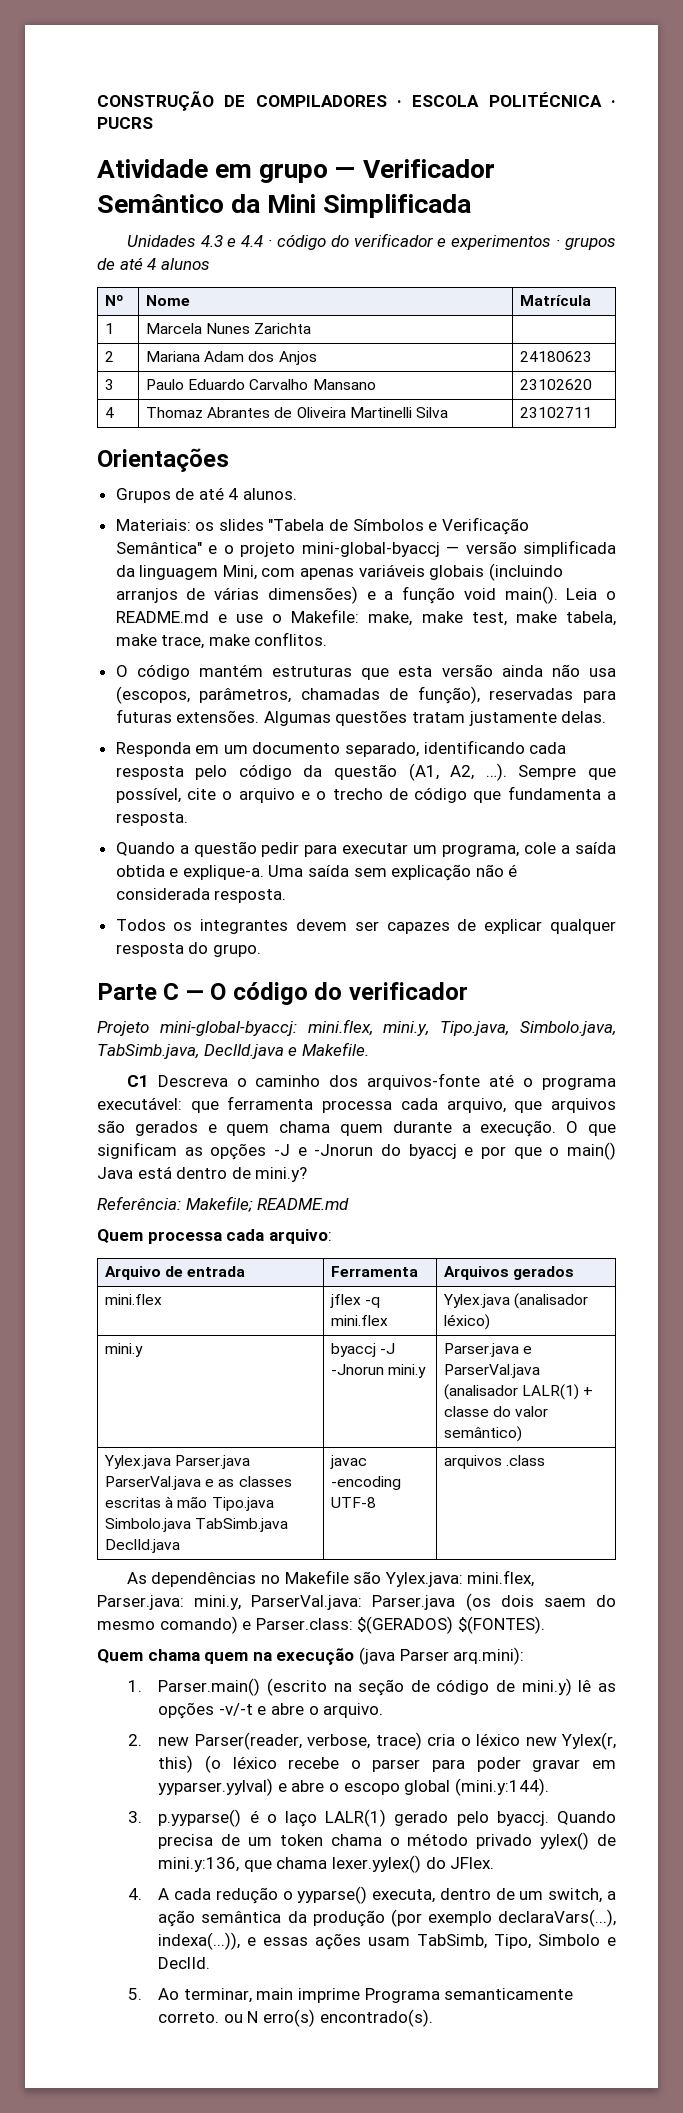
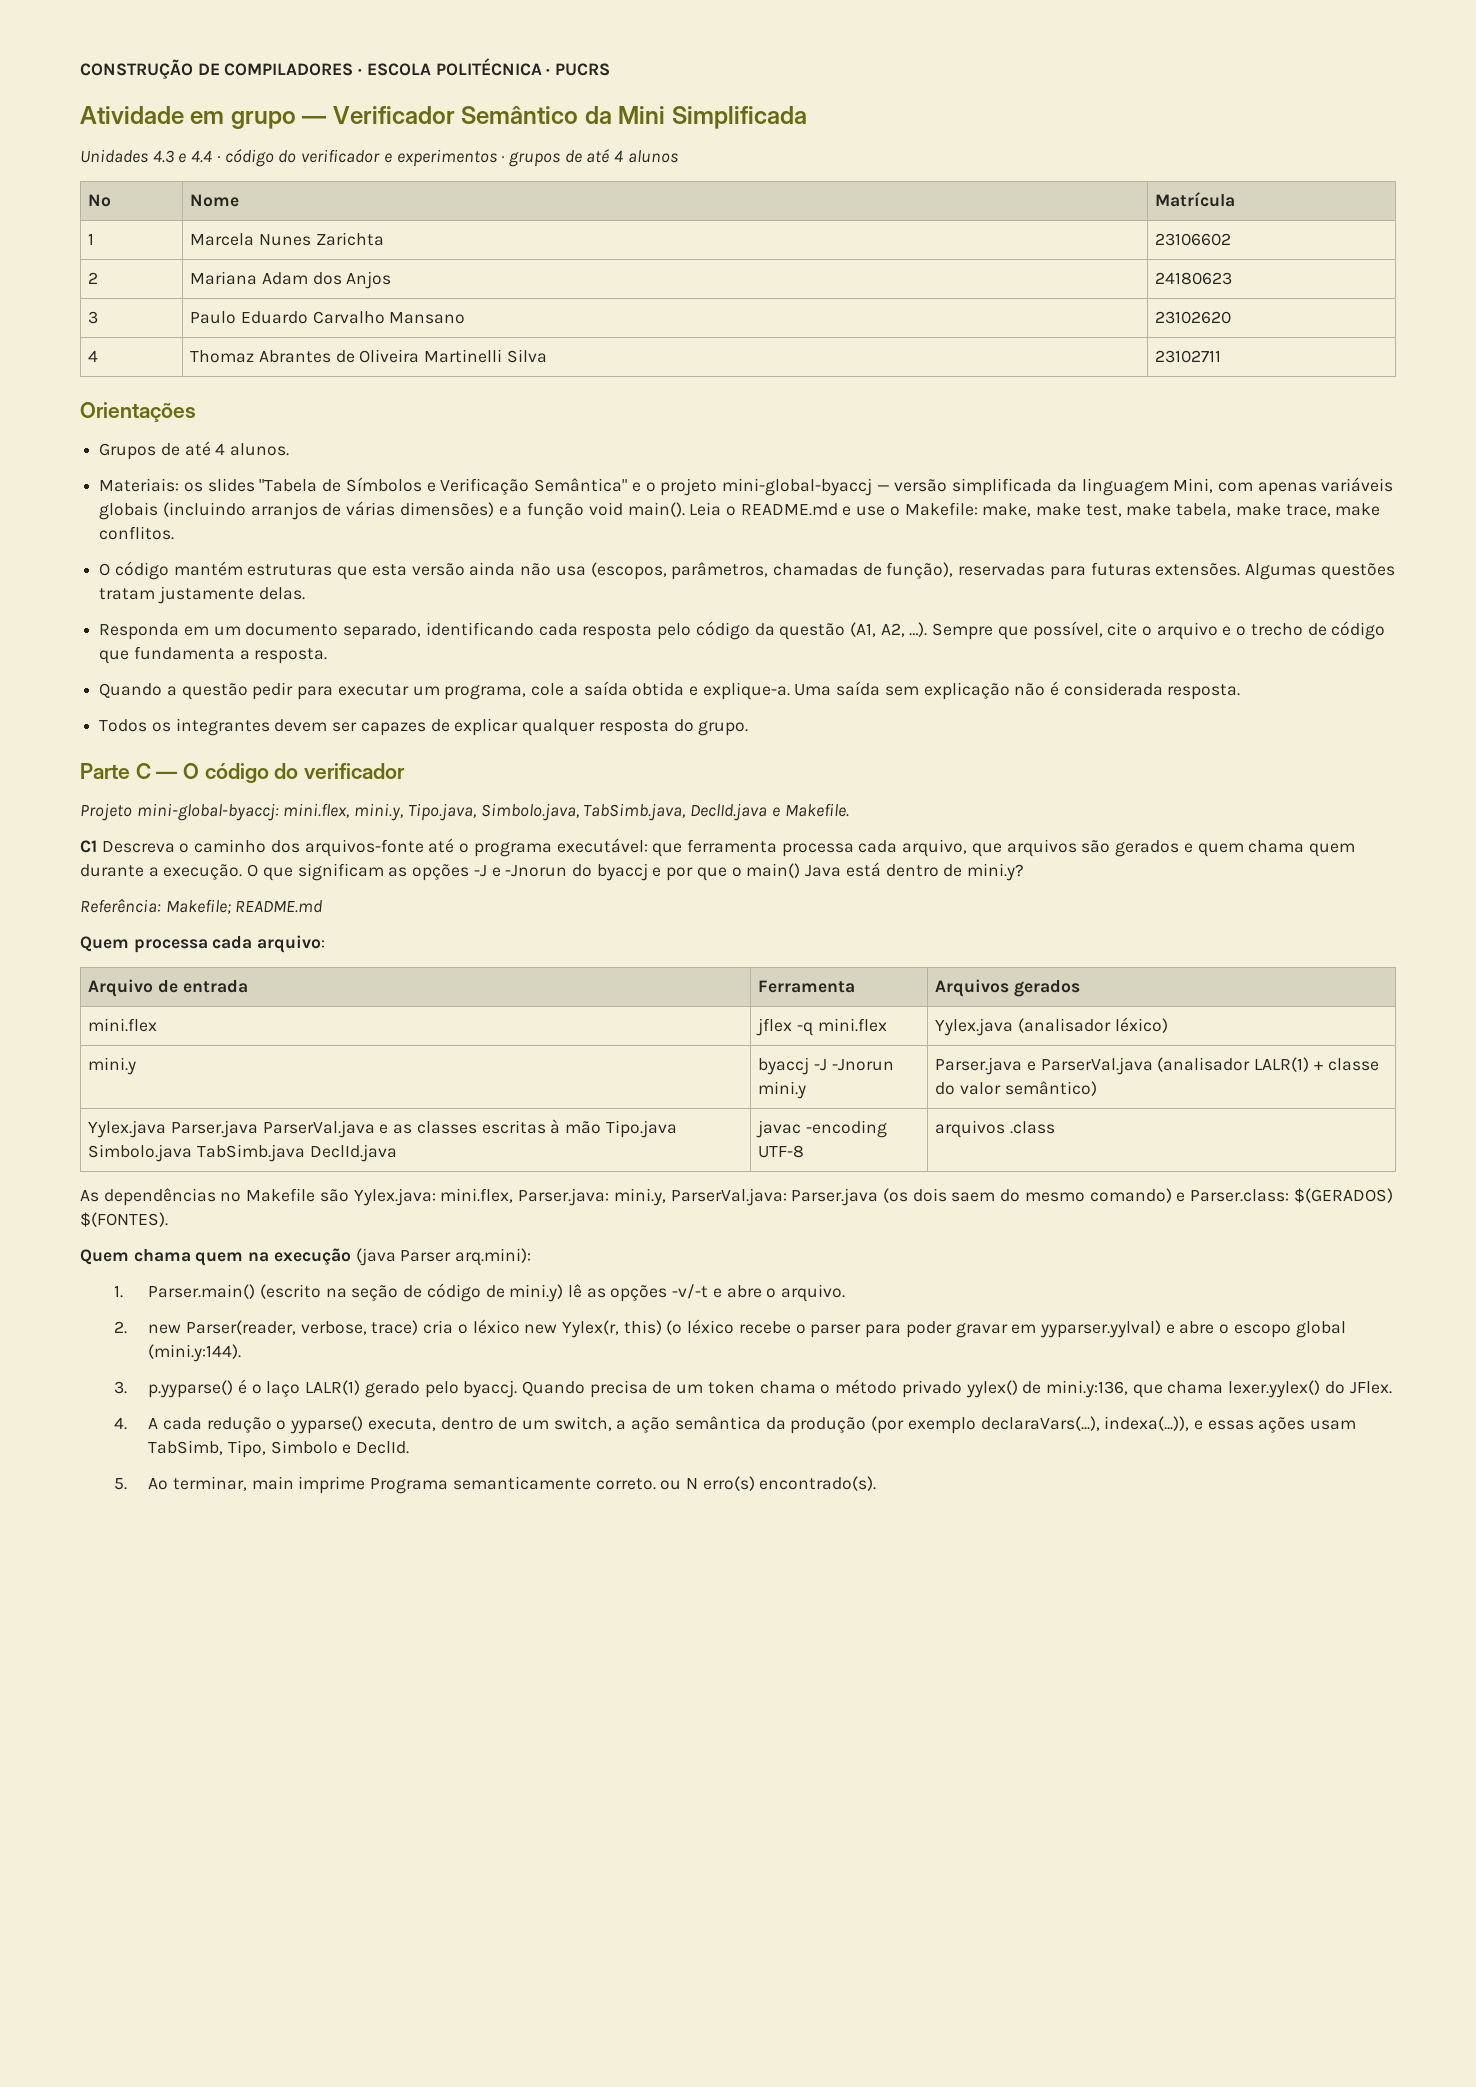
(312, 328) none -> [1155,233,1232,246] 23106602

